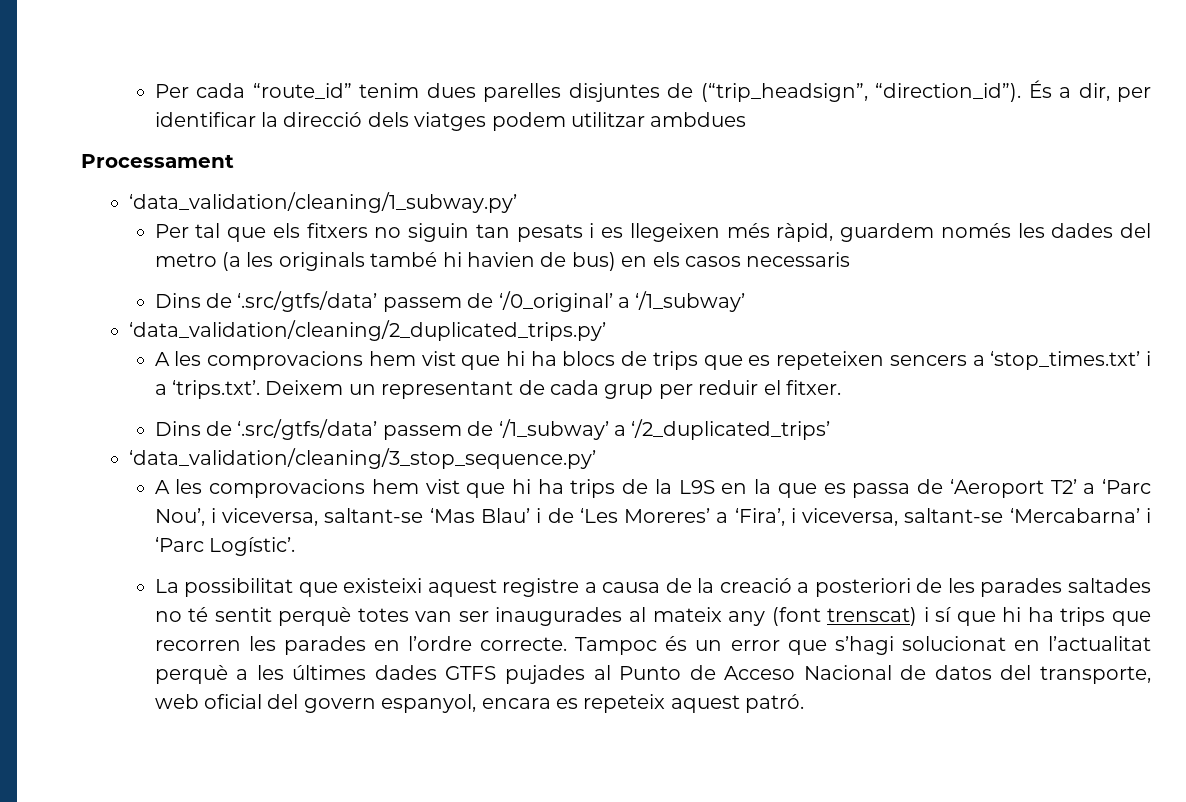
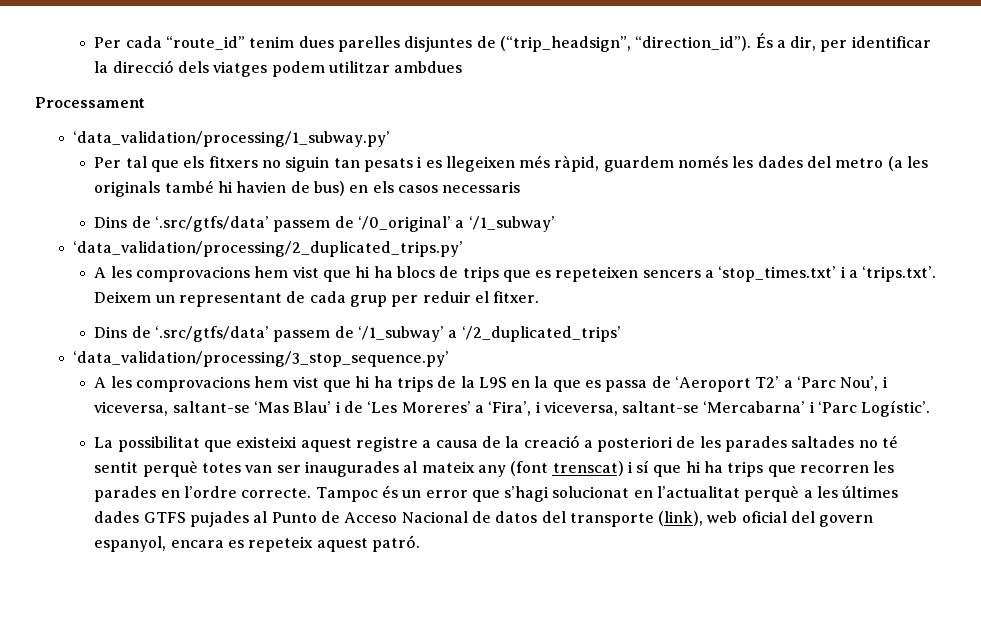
[128,192,517,213] ‘data_validation/cleaning/1_subway.py’ -> [73,131,391,147] ‘data_validation/processing/1_subway.py’
[128,320,606,341] ‘data_validation/cleaning/2_duplicated_trips.py’ -> [73,241,464,257] ‘data_validation/processing/2_duplicated_trips.py’
[128,448,596,469] ‘data_validation/cleaning/3_stop_sequence.py’ -> [73,351,450,367] ‘data_validation/processing/3_stop_sequence.py’
[1039,666,1151,684] transporte, -> [569,511,704,527] transporte (link),

